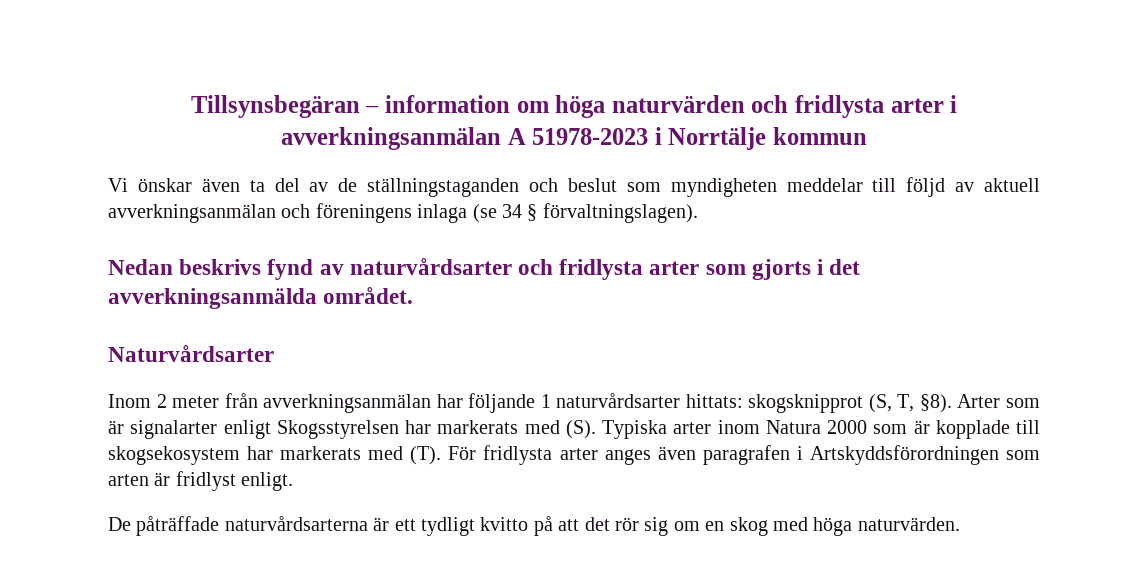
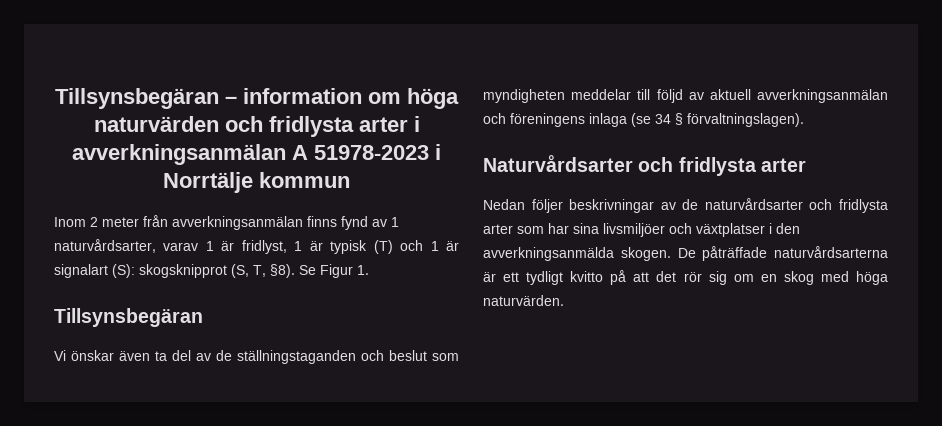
(868, 136) none -> [54,215,399,230] [54,239,459,254] [54,264,369,278] [54,308,203,327] // Inom 2 meter från avverkningsanmälan finns fynd av 1 naturvårdsarter, varav 1 är fridlyst, 1 är typisk (T) och 1 är signalart (S): skogsknipprot (S, T, §8). Se Figur 1. // Tillsynsbegäran
[108,259,344,280] Nedan beskrivs fynd av -> [483,155,806,176] [483,199,699,213] Naturvårdsarter och fridlysta arter // Nedan följer beskrivningar av de
[751,259,861,280] [108,287,414,309] [108,345,274,362] [108,393,1040,413] [108,420,1040,439] [108,445,1041,465] [108,471,294,491] gjorts i det avverkningsanmälda området. // Naturvårdsarter // Inom 2 meter från avverkningsanmälan har följande 1 naturvårdsarter hittats: skogsknipprot (S, T, §8). Arter som är signalarter enligt Skogsstyrelsen har markerats med (S). Typiska arter inom Natura 2000 som är kopplade till skogsekosystem har markerats med (T). För fridlysta arter anges även paragrafen i Artskyddsförordningen som arten är fridlyst enligt. // -> [548,223,800,237] [483,247,671,261] har sina livsmiljöer och växtplatser i den avverkningsanmälda skogen.

